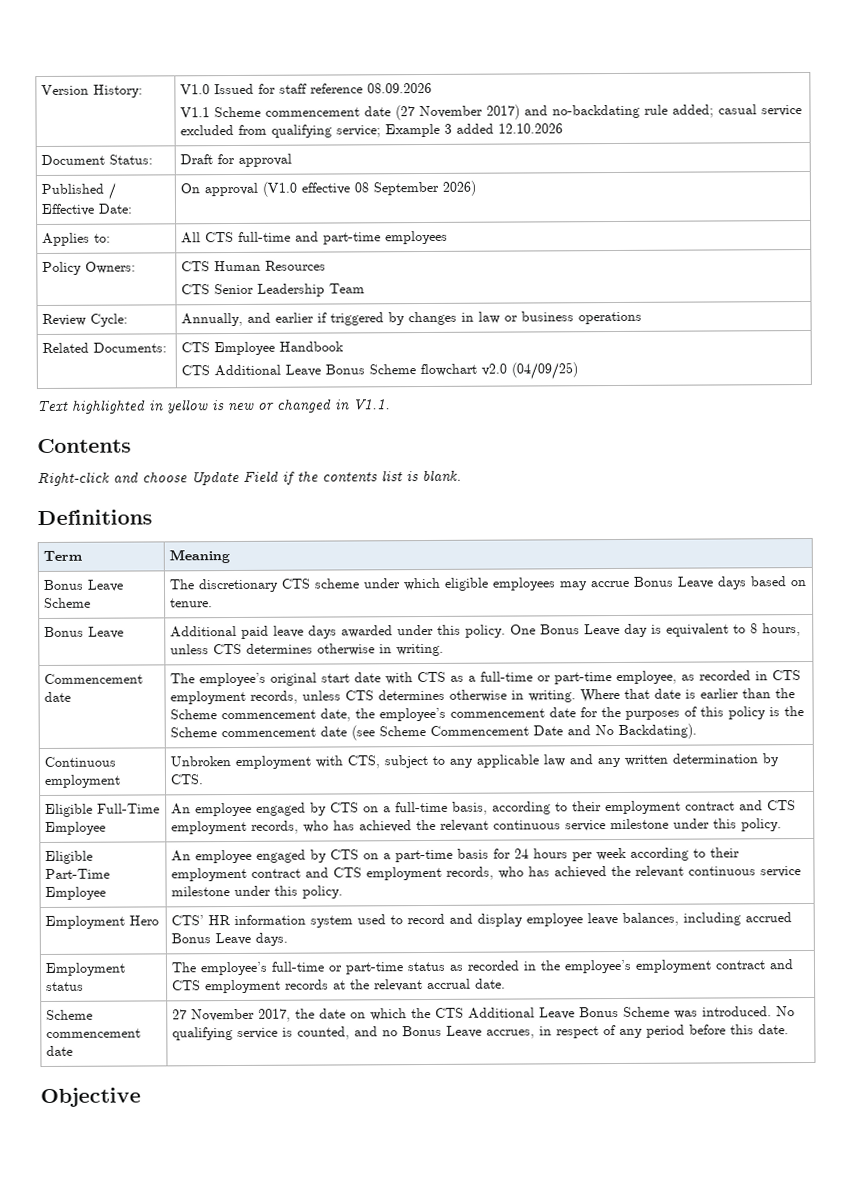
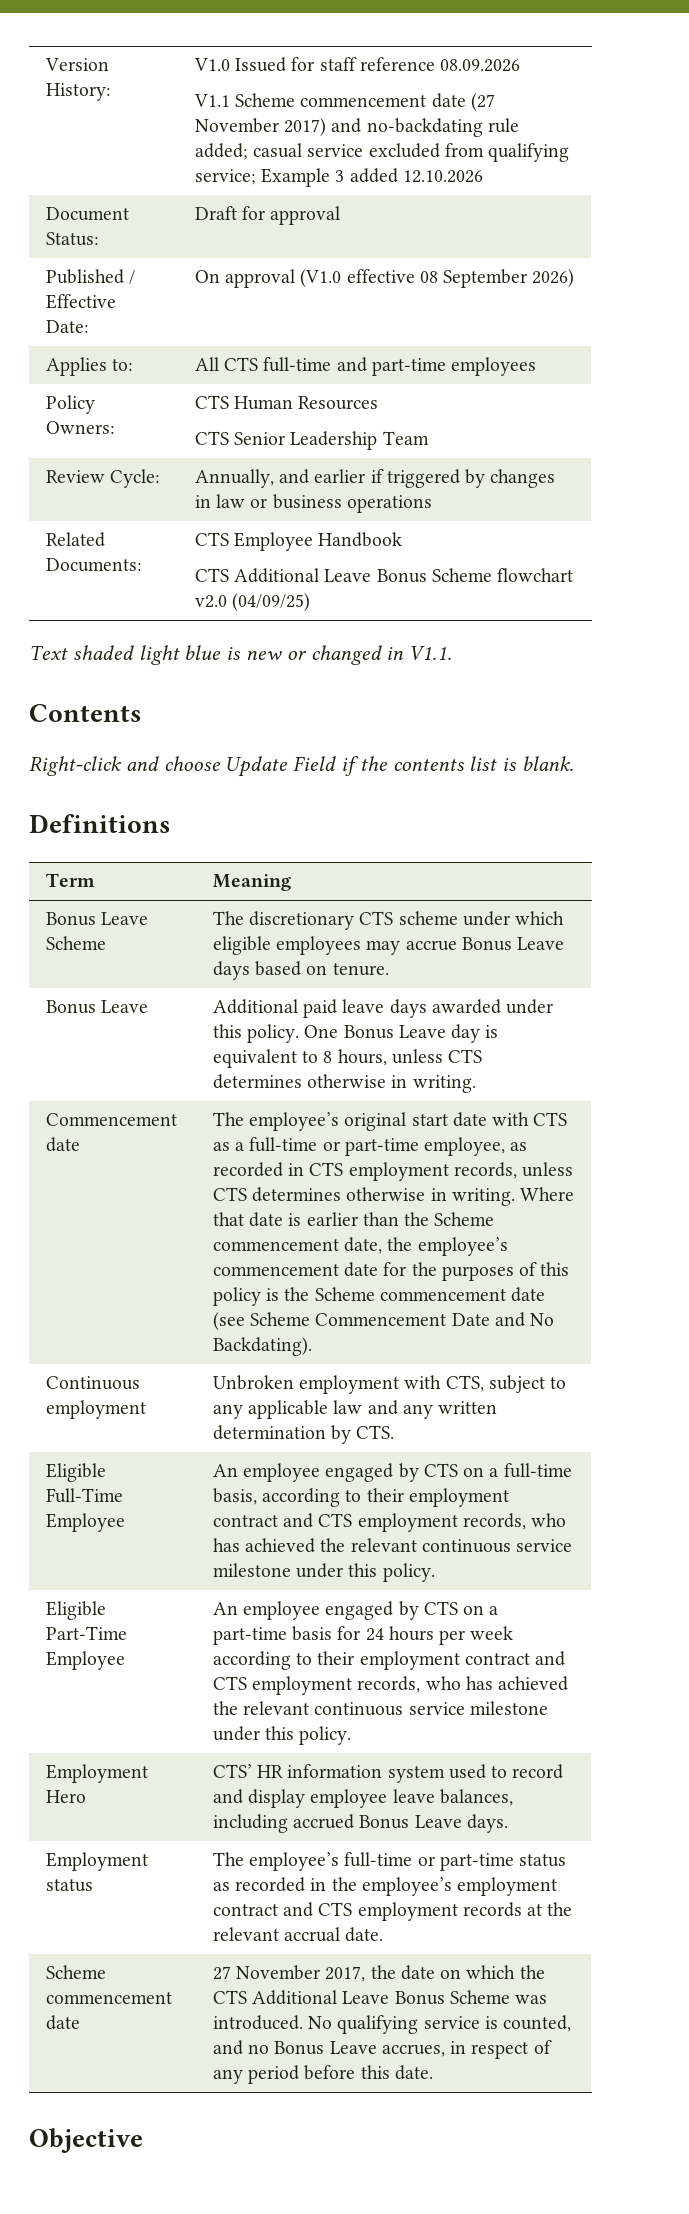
[72,399,209,414] highlighted in yellow -> [72,645,222,665] shaded light blue

